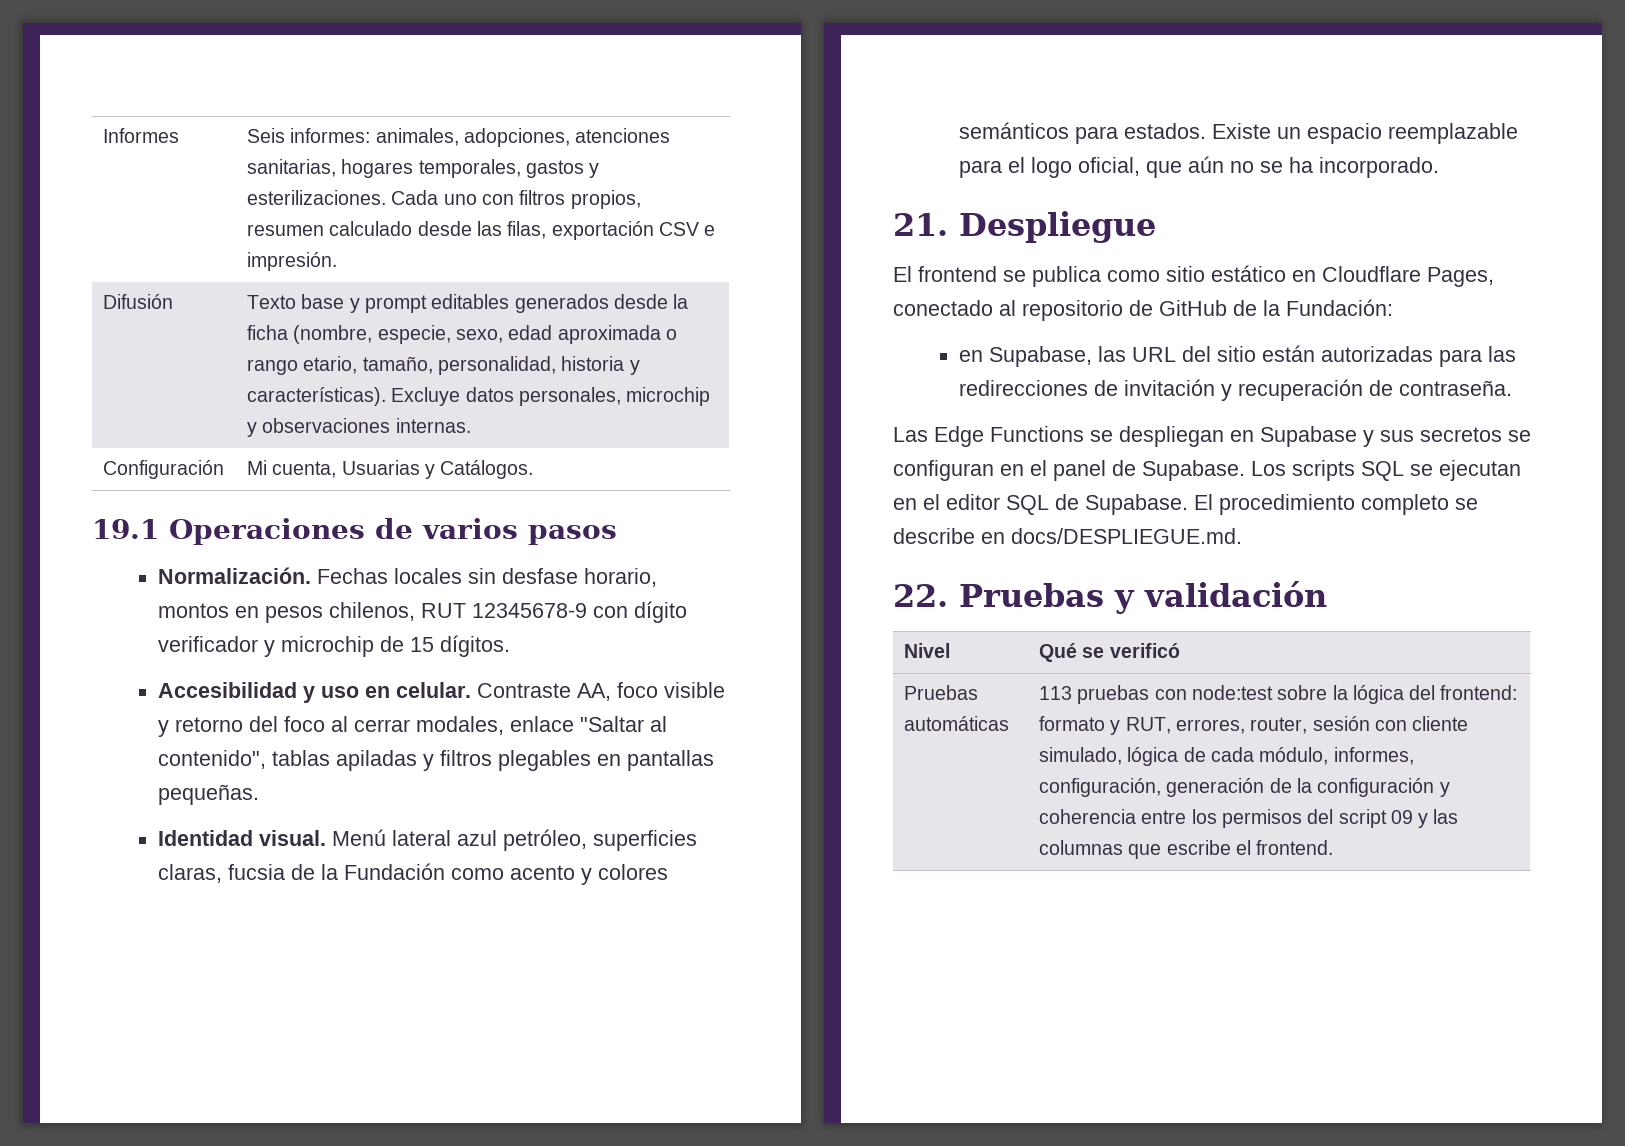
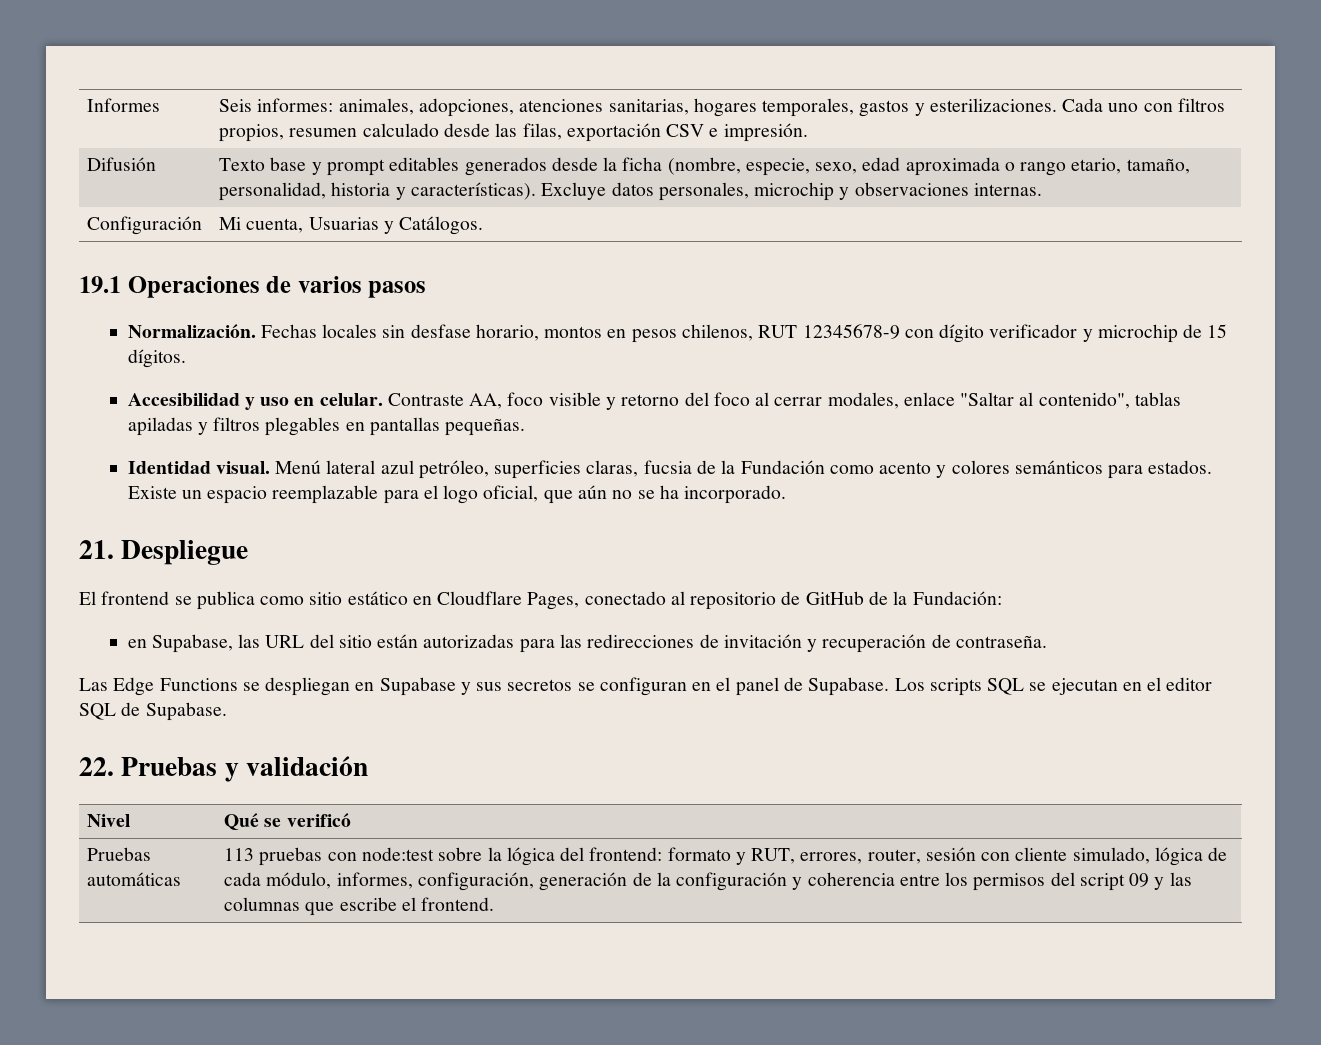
[1194,494,1478,515] [893,528,1242,544] El procedimiento completo se describe en docs/DESPLIEGUE.md. -> (227, 711) none

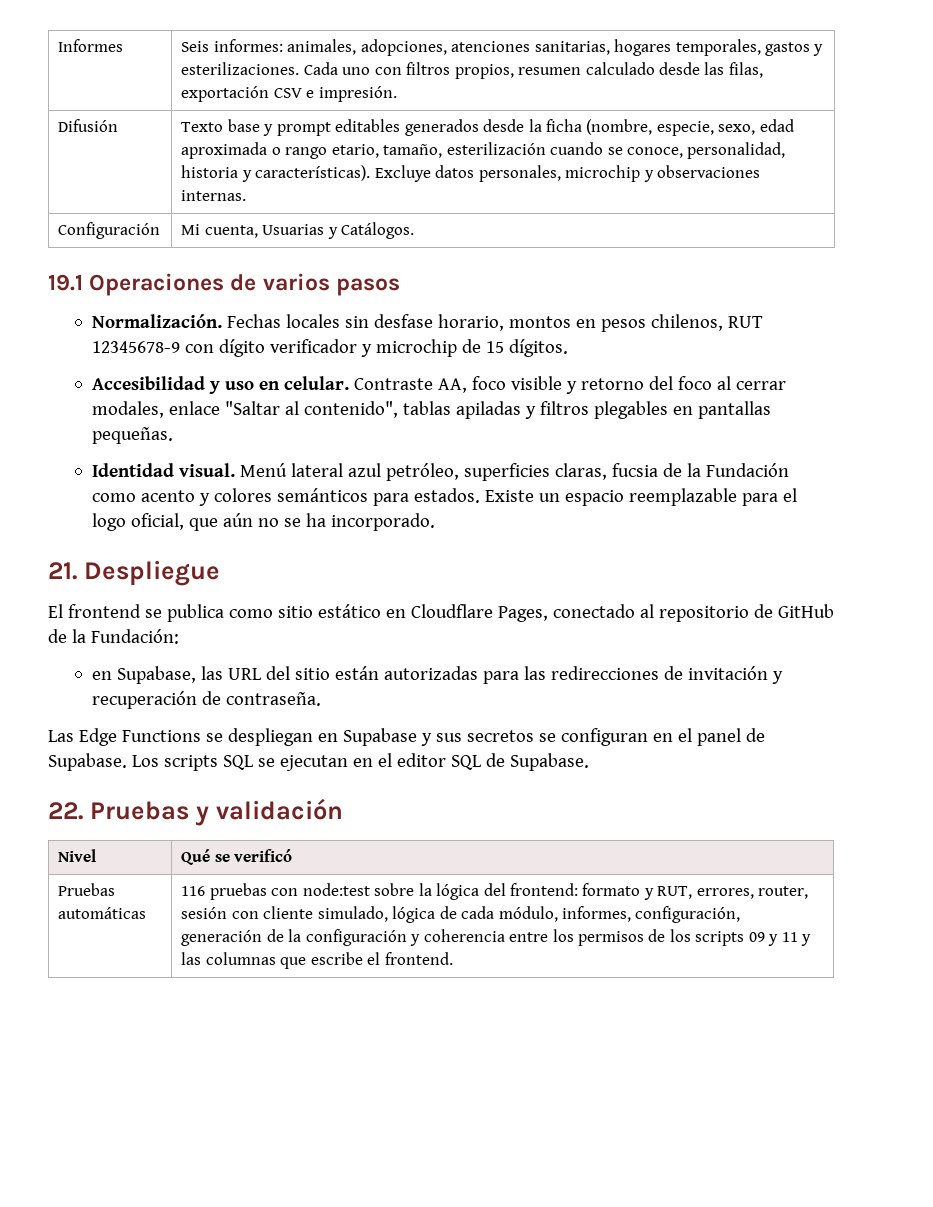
(1190, 166) none -> [446,142,684,158] esterilización cuando se conoce,
[224,848,255,861] 113 -> [181,886,206,896] 116
[1050,872,1150,891] del script 09 -> [648,929,798,946] de los scripts 09 y 11

